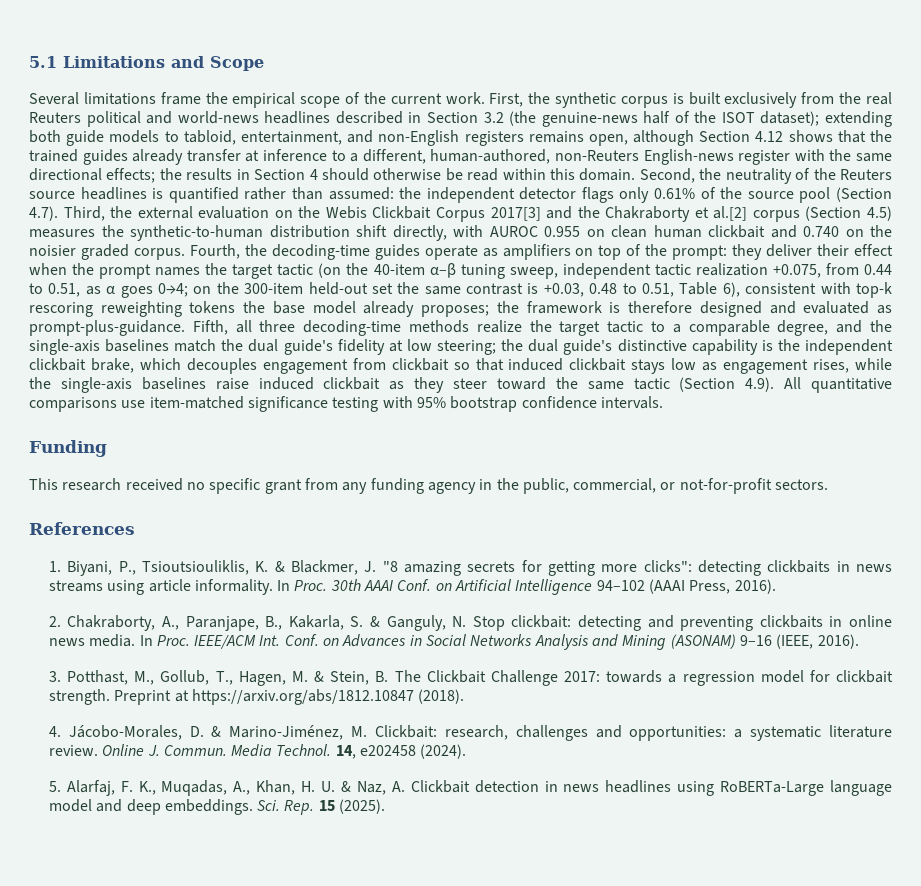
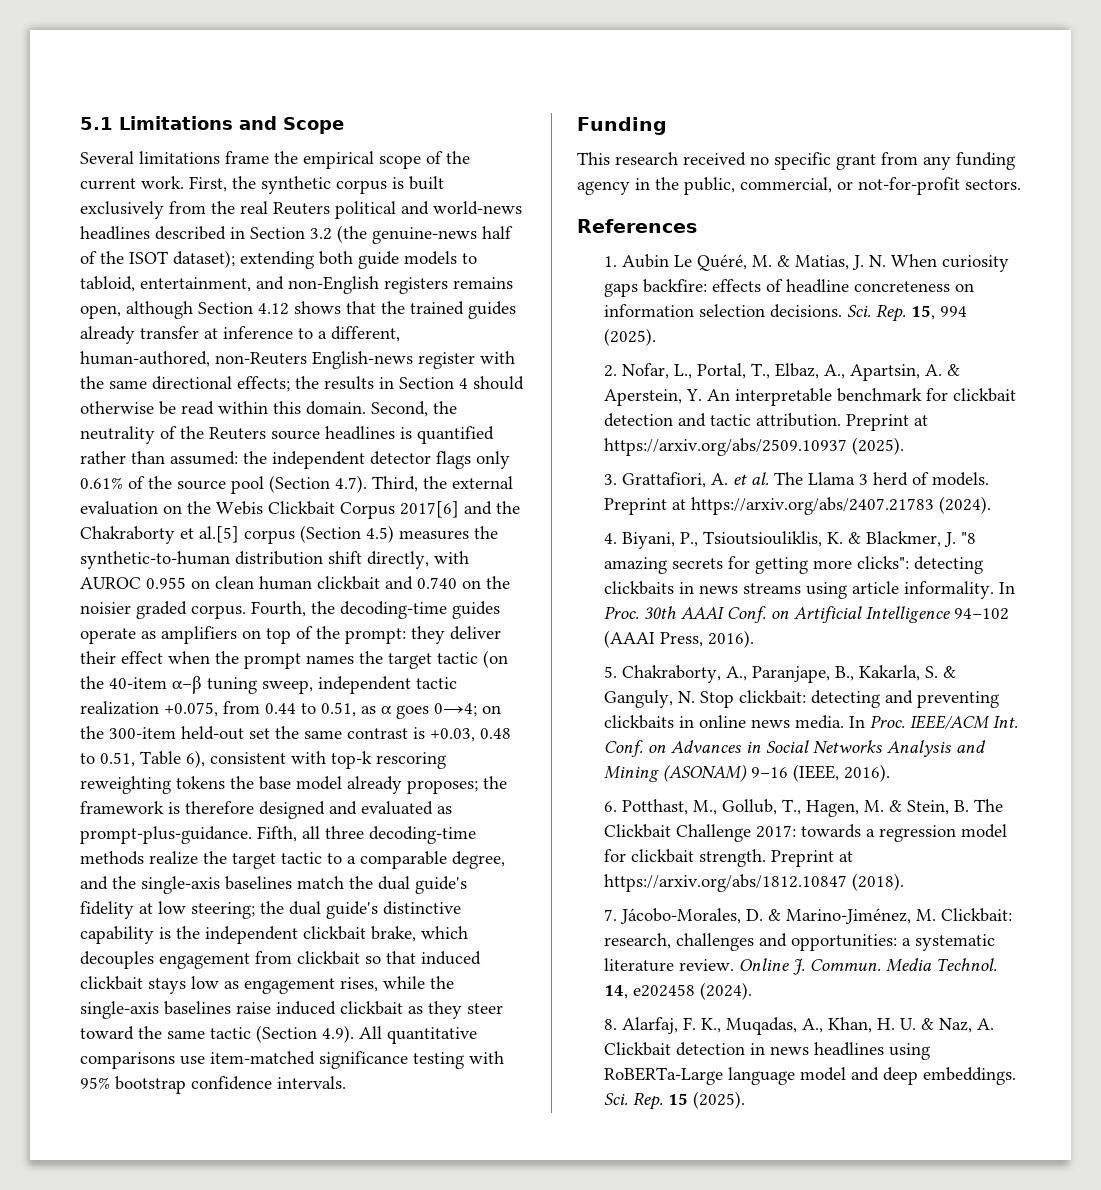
[490,207,541,221] 2017[3] -> [400,501,459,518] 2017[6]
[713,206,748,221] al.[2] -> [199,526,239,543] al.[5]
(61, 566) none -> [621,254,1009,272] [603,279,974,297] [603,304,967,322] [603,328,656,346] [603,363,960,381] [603,388,1016,406] [603,413,928,431] [603,437,904,456] [603,472,989,488] [603,496,991,515] [603,533,617,544] Aubin Le Quéré, M. & Matias, J. N. When curiosity gaps backfire: effects of headline concreteness on information selection decisions. Sci. Rep. 15, 994 (2025). // 2. Nofar, L., Portal, T., Elbaz, A., Apartsin, A. & Aperstein, Y. An interpretable benchmark for clickbait detection and tactic attribution. Preprint at https://arxiv.org/abs/2509.10937 (2025). // 3. Grattafiori, A. et al. The Llama 3 herd of models. Preprint at https://arxiv.org/abs/2407.21783 (2024). // 4.
[48,616,61,627] 2. -> [603,666,617,678] 5.
[48,671,61,682] 3. -> [603,801,617,812] 6.
[48,726,61,737] 4. -> [603,909,617,921] 7.
[48,781,61,792] 5. -> [603,1019,617,1030] 8.

